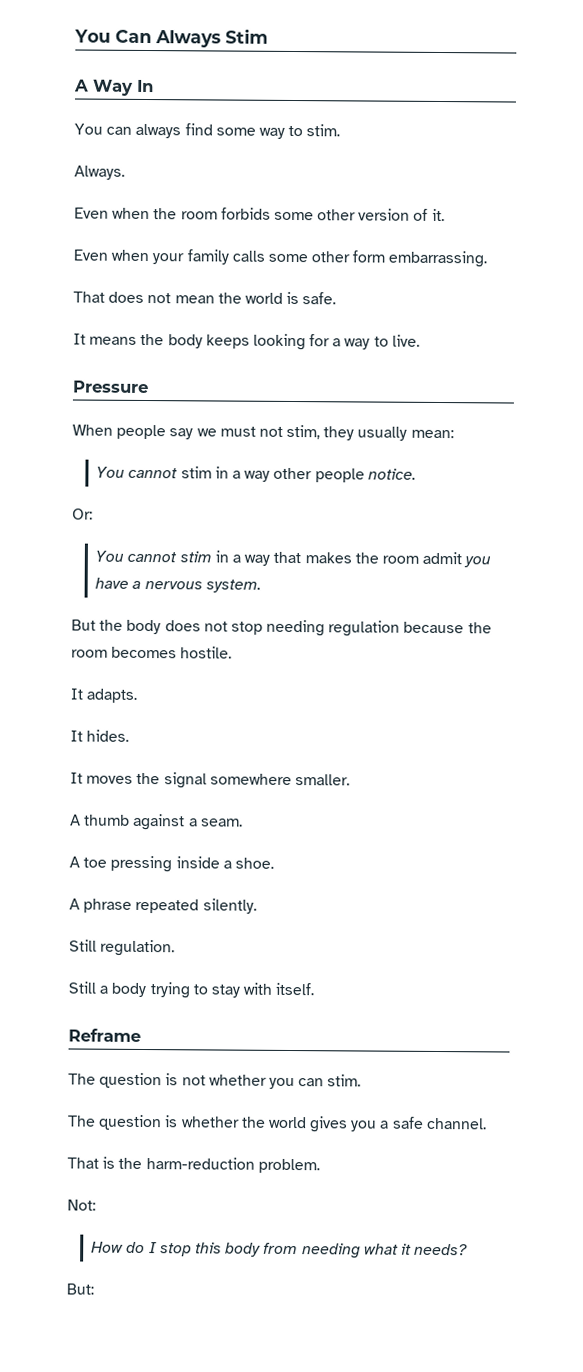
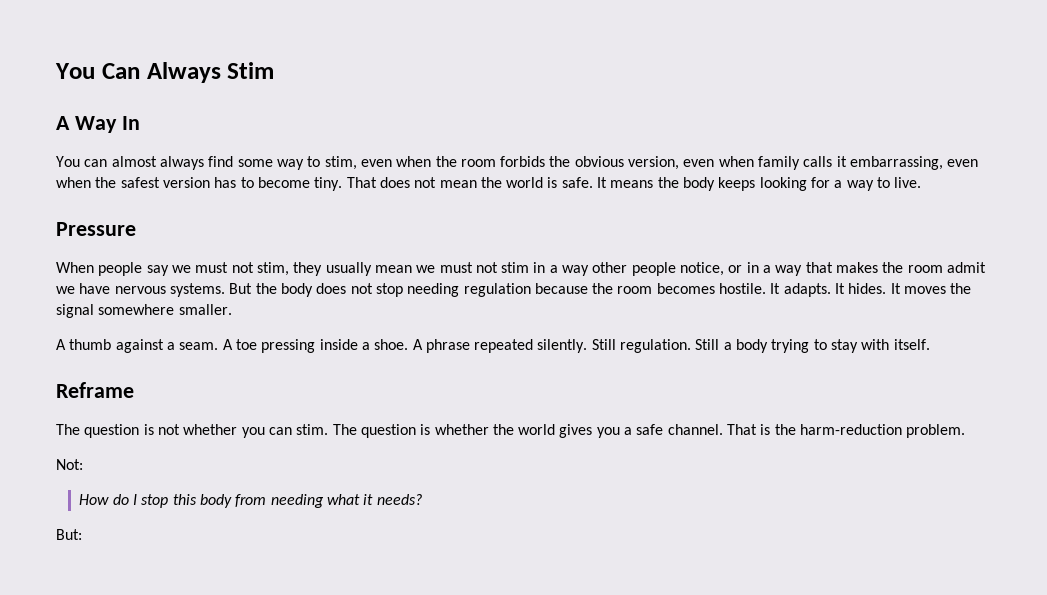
(133, 130) none -> [111,156,157,167] almost
[306,124,341,137] [74,165,125,180] [74,207,109,219] stim. // Always. // Even -> [324,156,392,170] stim, even
[273,208,445,222] [73,249,488,268] some other version of it. // Even when your family calls some other form embarrassing. // -> [549,156,979,170] [56,177,343,191] the obvious version, even when family calls it embarrassing, even when the safest version has to become tiny.
(337, 298) // -> (593, 182) none
[410,429,454,439] [96,466,179,479] mean: // You cannot -> [374,262,498,273] mean we must not
[367,468,416,480] [72,508,93,520] [95,550,212,563] notice. // Or: // You cannot stim -> [680,262,743,276] notice, or
[464,556,492,568] [95,577,261,593] you have a nervous system. // -> [56,283,225,297] we have nervous systems.
(233, 652) // -> (767, 288) none
(138, 695) // -> (831, 290) none
(130, 735) // -> (887, 288) none
(243, 822) // -> (219, 346) none
(274, 863) // -> (409, 344) none
(257, 906) // -> (588, 346) none
(176, 948) // -> (692, 346) none
(362, 1080) // -> (329, 429) none
(487, 1123) // -> (723, 429) none

